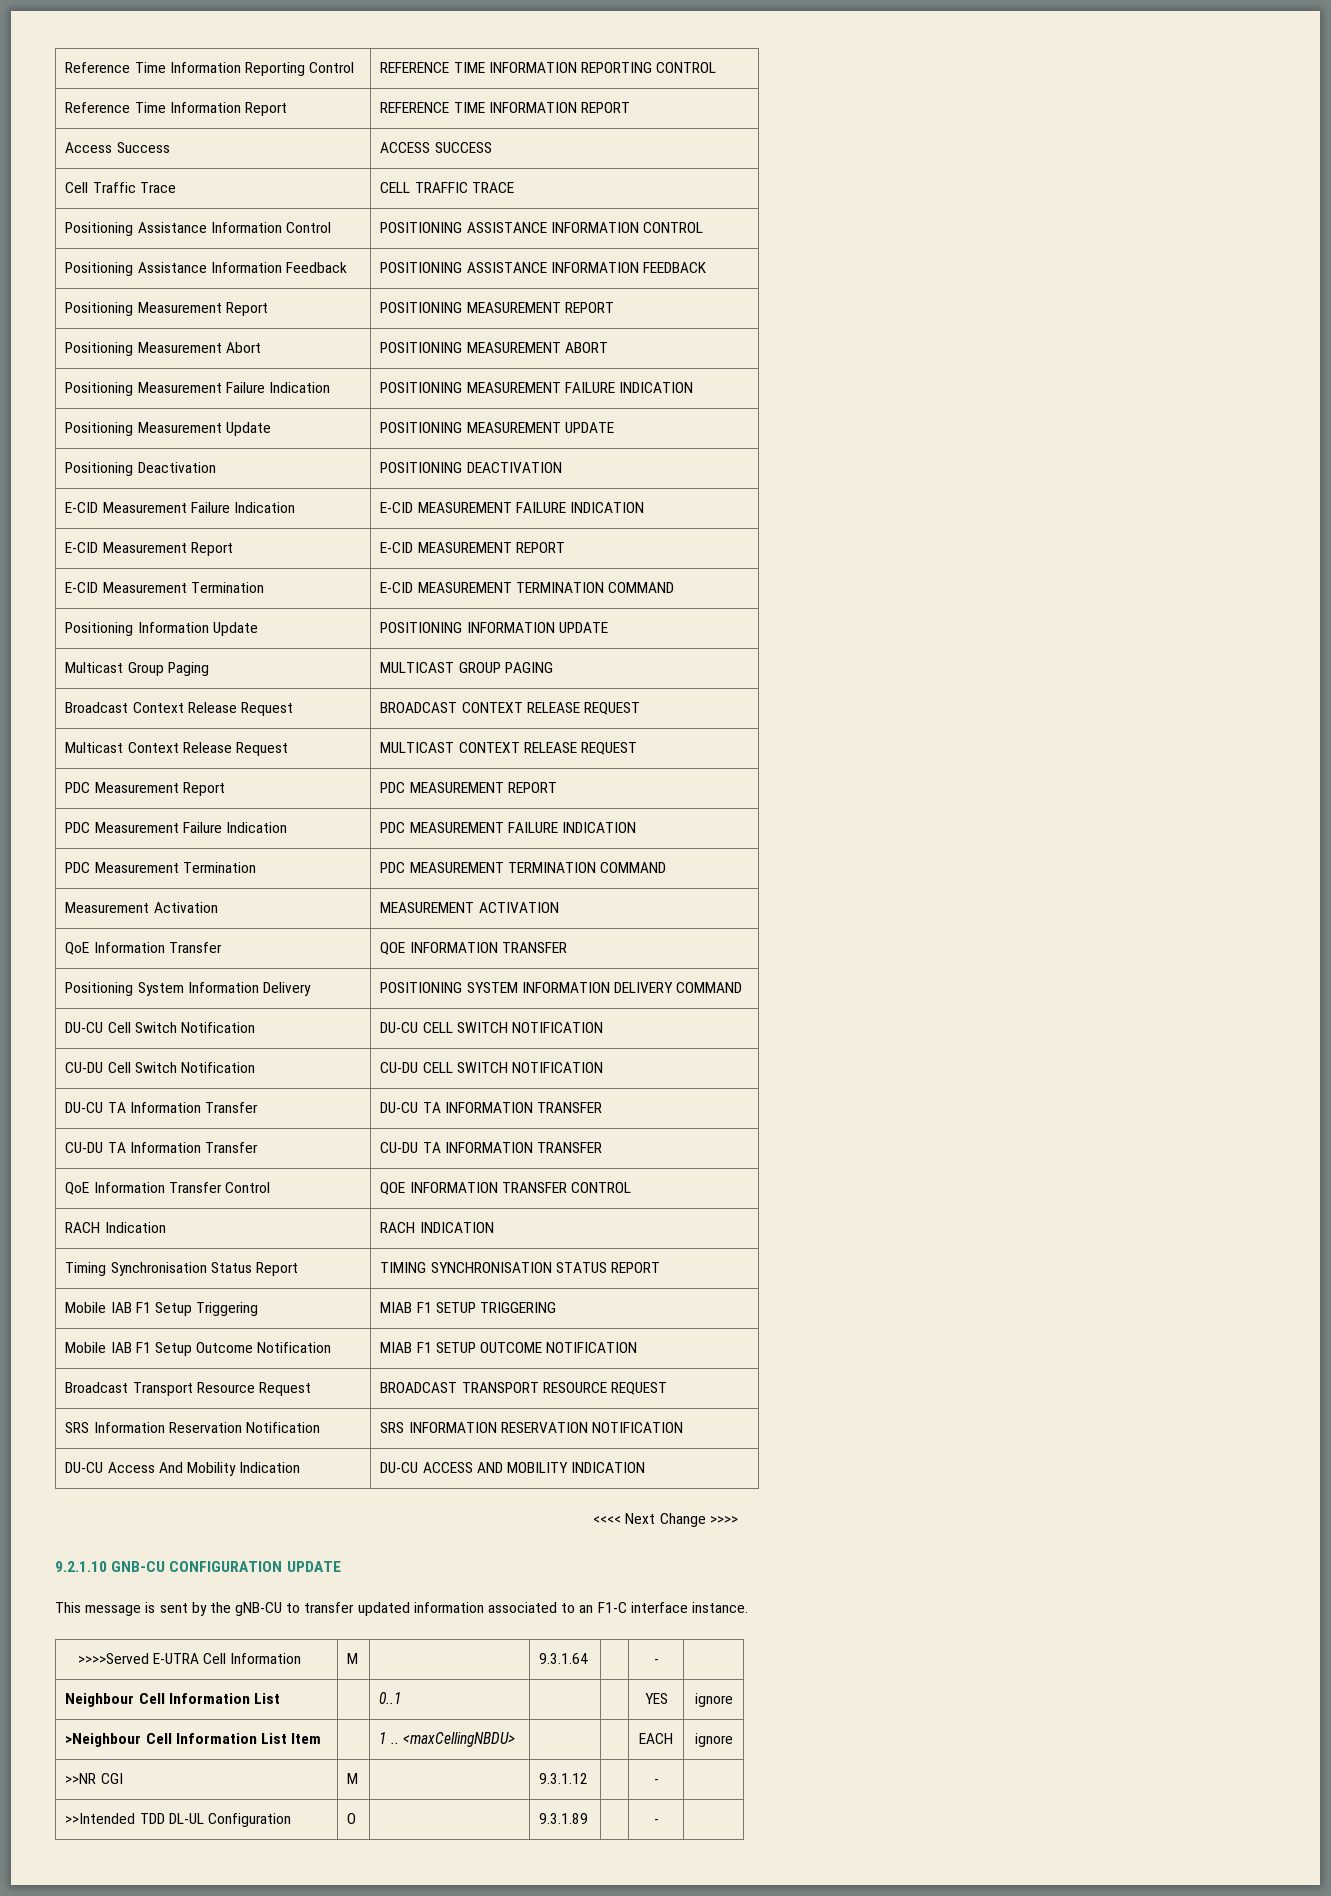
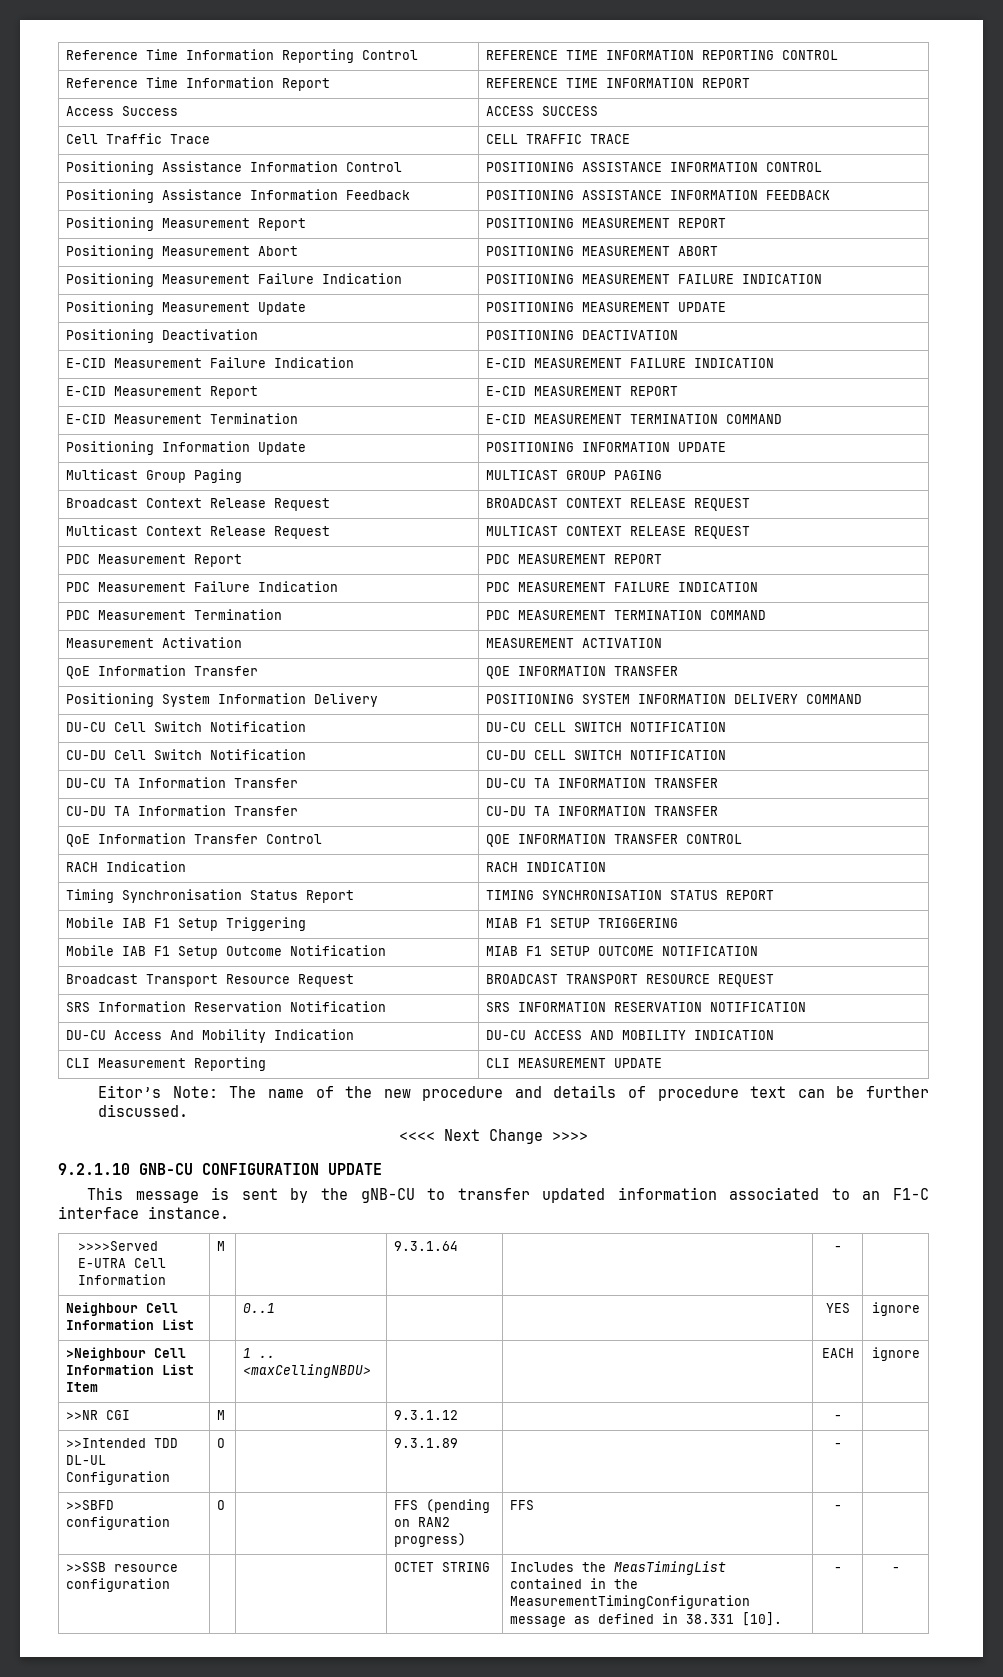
(646, 1467) none -> [66,1057,267,1071] [486,1058,663,1068] [98,1085,930,1101] [98,1104,189,1117] // CLI Measurement Reporting | CLI MEASUREMENT UPDATE // Eitor’s Note: The name of the new procedure and details of procedure text can be further discussed.
(659, 1821) none -> [66,1500,115,1510] [66,1516,171,1530] [217,1500,226,1510] [394,1499,491,1513] [394,1517,451,1527] [394,1533,467,1547] [510,1500,535,1510] [833,1505,842,1510] [66,1562,179,1572] [66,1578,171,1592] [394,1562,491,1572] [510,1561,727,1575] [510,1578,639,1589] [510,1595,751,1609] [510,1612,783,1627] [833,1567,842,1572] [891,1567,900,1572] // >>SBFD configuration | O | | FFS (pending on RAN2 progress) | FFS | - | // >>SSB resource configuration | | | OCTET STRING | Includes the MeasTimingList contained in the MeasurementTimingConfiguration message as defined in 38.331 [10]. | - | -

